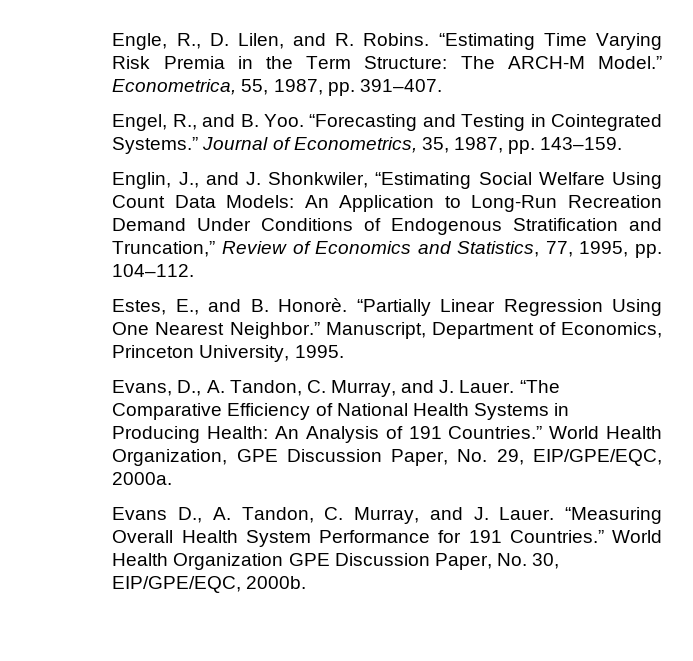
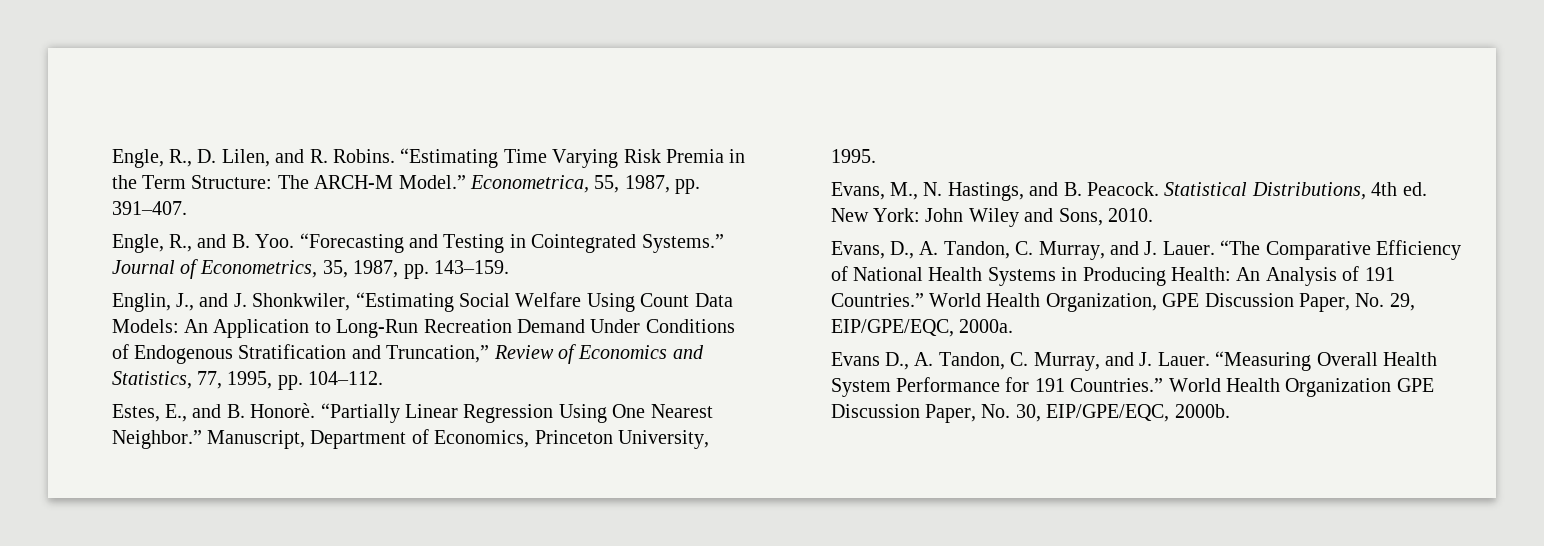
[112,114,168,131] Engel, -> [111,234,164,253] Engle,
(344, 351) none -> [830,182,1427,201] [830,208,1153,227] // Evans, M., N. Hastings, and B. Peacock. Statistical Distributions, 4th ed. New York: John Wiley and Sons, 2010.

